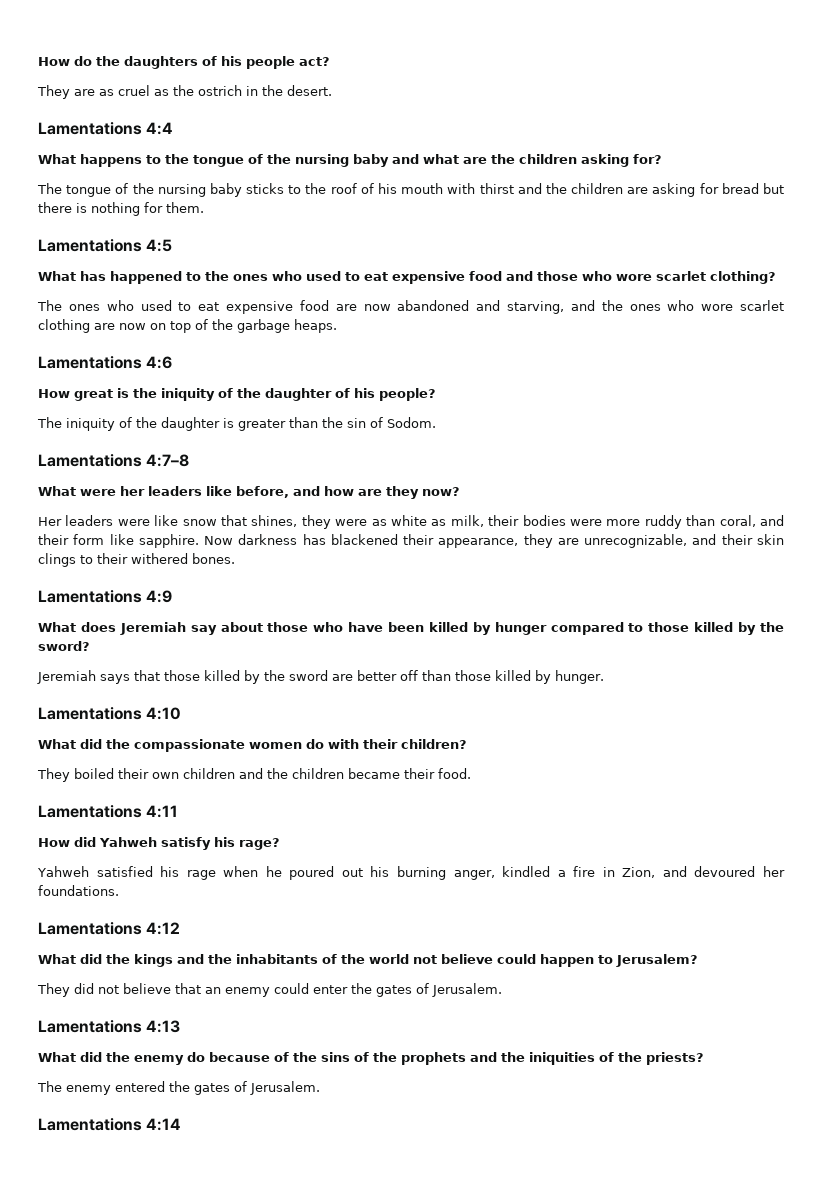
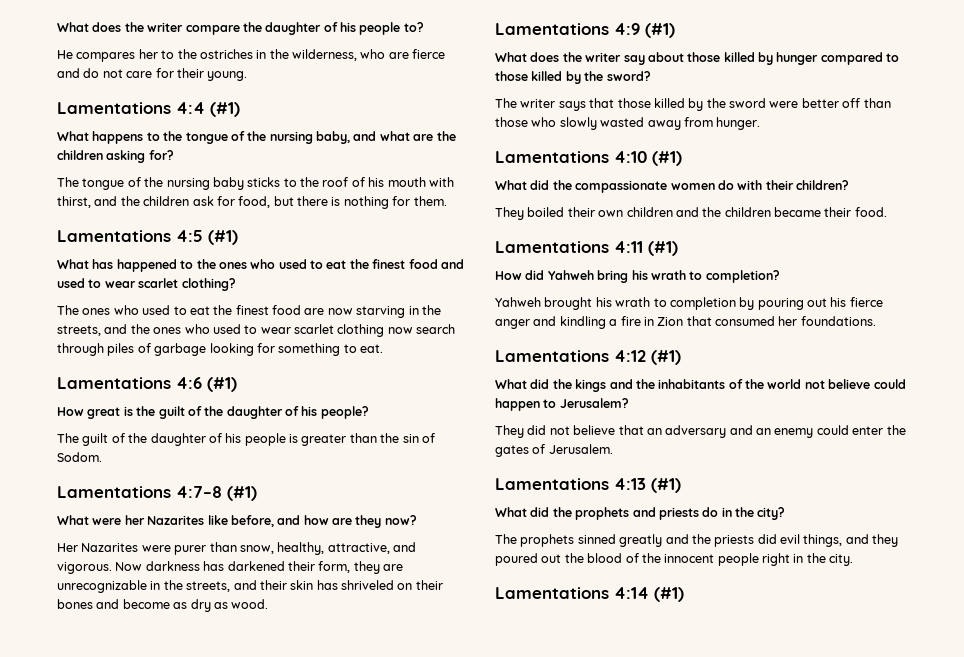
[38,56,330,69] [37,85,332,99] How do the daughters of his people act? // They are as cruel as the ostrich in the desert. -> [57,22,424,35] [57,49,446,62] [57,68,248,81] What does the writer compare the daughter of his people to? // He compares her to the ostriches in the wilderness, who are fierce and do not care for their young.
(174, 128) none -> [210,102,240,117] (#1)
[353,154,389,167] baby -> [316,131,350,144] baby,
[479,183,759,197] thirst and the children are asking for bread -> [57,196,271,208] thirst, and the children ask for food,
(173, 245) none -> [208,230,238,245] (#1)
[392,271,652,284] expensive food and those who wore -> [349,259,464,269] [57,278,136,288] the finest food and used to wear
[226,301,293,314] expensive -> [213,305,269,315] the finest
[397,300,785,314] [38,319,337,333] abandoned and starving, and the ones who wore scarlet clothing are now on top of the garbage heaps. -> [356,305,441,318] [57,324,456,337] [57,343,383,356] starving in the streets, and the ones who used to wear scarlet clothing now search through piles of garbage looking for something to eat.
(173, 362) none -> [207,377,237,392] (#1)
[161,388,215,401] iniquity -> [158,406,185,419] guilt
[66,417,220,431] iniquity of the daughter -> [82,433,286,446] guilt of the daughter of his people
(190, 460) none -> [227,486,257,501] (#1)
[148,486,202,496] leaders -> [147,515,205,525] Nazarites
[65,515,784,529] [38,534,784,548] [38,553,235,567] leaders were like snow that shines, they were as white as milk, their bodies were more ruddy than coral, and their form like sapphire. Now darkness has blackened their appearance, they are unrecognizable, and their skin clings to their withered bones. -> [81,542,416,555] [57,561,403,574] [57,580,443,593] [57,599,269,612] Nazarites were purer than snow, healthy, attractive, and vigorous. Now darkness has darkened their form, they are unrecognizable in the streets, and their skin has shriveled on their bones and become as dry as wood.
[38,622,186,635] // What does Jeremiah -> [645,23,675,38] [495,52,622,62] (#1) // What does the writer
[313,622,425,632] who have been -> (721, 57) none
[37,670,96,684] Jeremiah -> [495,98,556,108] The writer
[332,674,353,681] are -> [769,101,799,108] were
[495,670,551,684] killed by -> [531,117,713,130] who slowly wasted away from
(182, 713) none -> [652,151,682,166] (#1)
(179, 811) none -> [648,241,678,256] (#1)
[160,837,280,850] [37,866,756,880] satisfy his rage? // Yahweh satisfied his rage when he poured out his burning anger, kindled a fire in Zion, and devoured -> [597,270,780,283] [495,297,883,310] [495,316,775,329] bring his wrath to completion? // Yahweh brought his wrath to completion by pouring out his fierce anger and kindling a fire in Zion that consumed
(181, 928) none -> [651,350,681,365] (#1)
(221, 990) none -> [665,425,771,438] adversary and an
[38,1052,704,1065] [37,1081,320,1095] // What did the enemy do because of the sins of the prophets and the iniquities of the priests? // The enemy entered the gates of Jerusalem. -> [651,478,681,493] [495,507,786,520] [495,534,899,547] [495,553,854,566] (#1) // What did the prophets and priests do in the city? // The prophets sinned greatly and the priests did evil things, and they poured out the blood of the innocent people right in the city.
(182, 1124) none -> [654,587,684,602] (#1)

